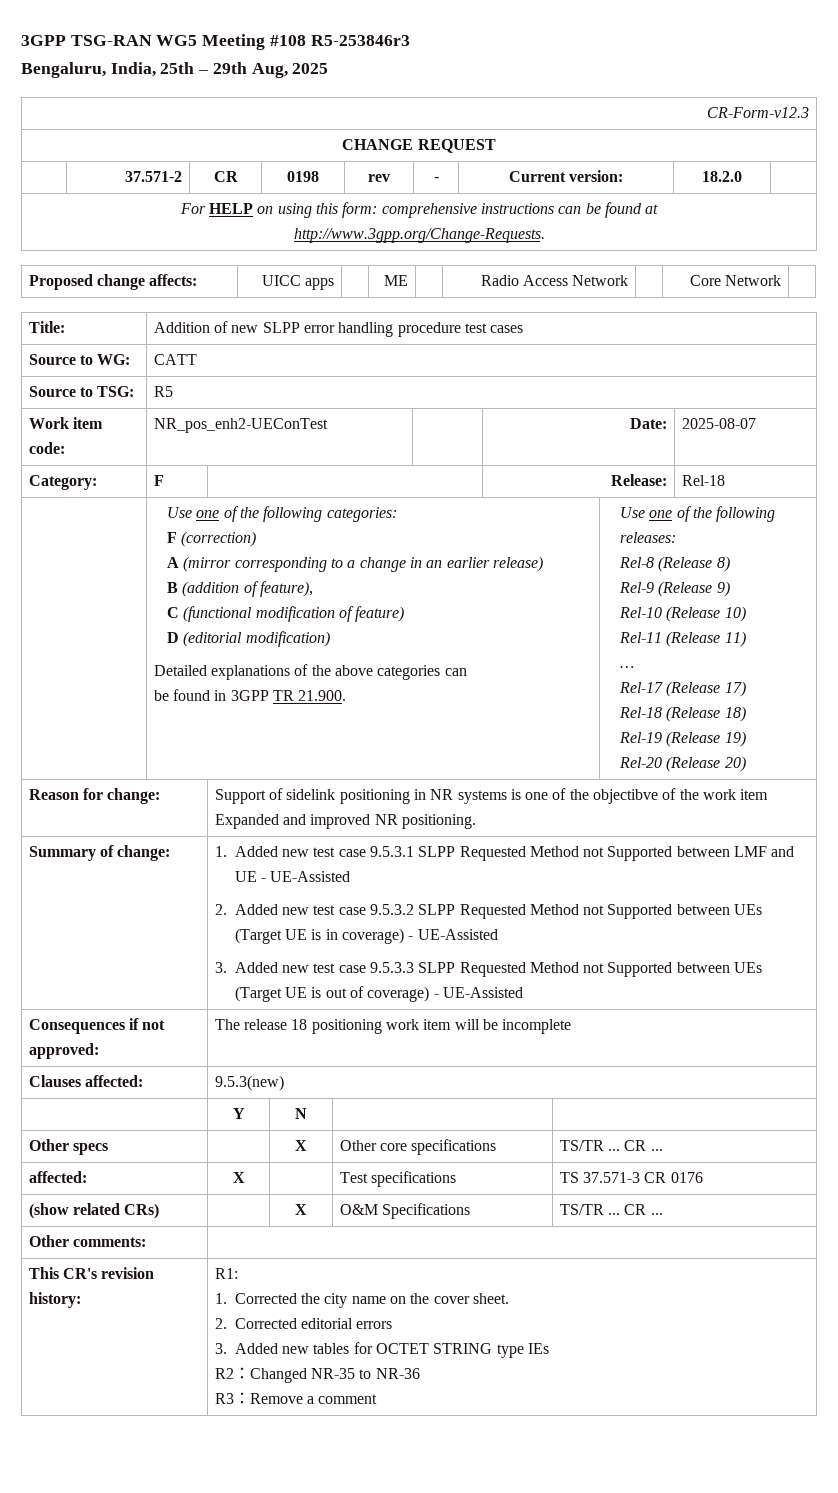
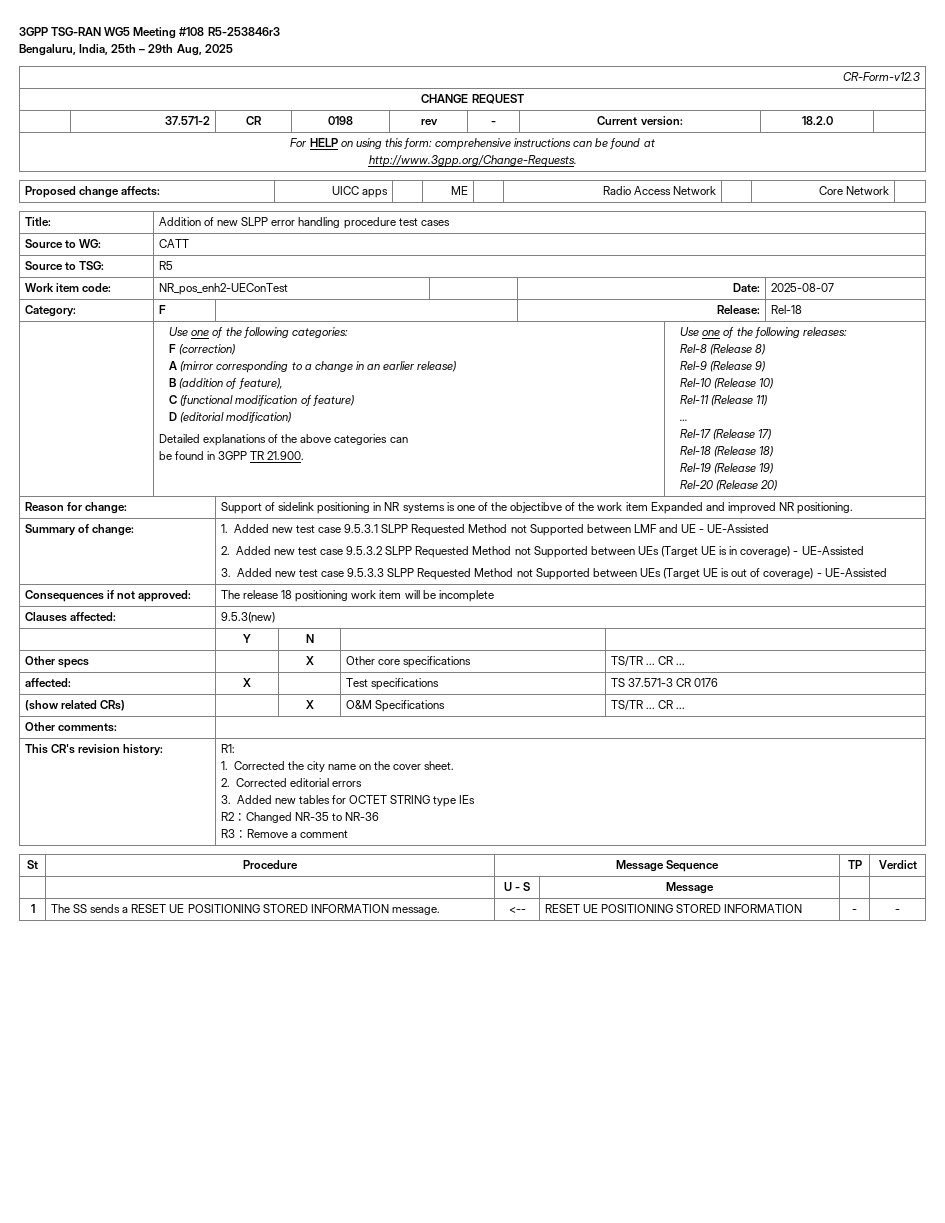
(378, 1399) none -> [27,860,38,869] [243,860,298,869] [615,860,720,872] [847,860,862,869] [878,860,917,869] [503,882,531,891] [666,882,714,894] [30,904,35,913] [50,904,440,915] [508,906,526,913] [544,904,803,913] [852,909,857,913] [895,909,900,913] // St | Procedure | Message Sequence | TP | Verdict // | | U - S | Message | | // 1 | The SS sends a RESET UE POSITIONING STORED INFORMATION message. | <-- | RESET UE POSITIONING STORED INFORMATION | - | -

